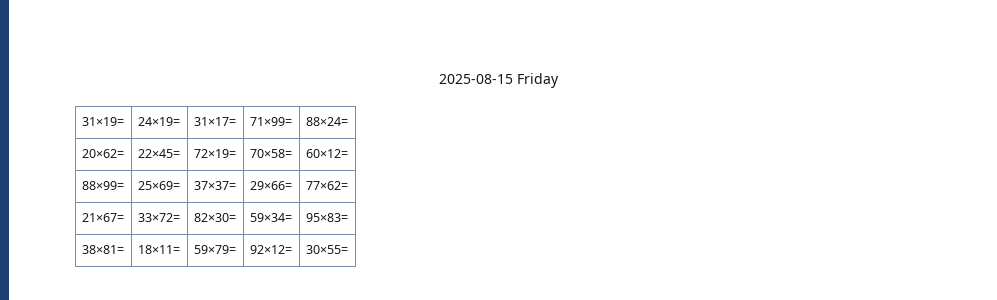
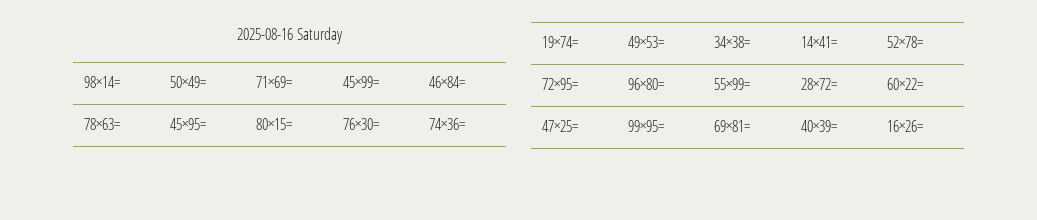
[439,73,559,88] [81,117,124,126] [137,117,180,126] [193,117,236,126] [249,117,292,126] [305,117,348,126] [81,149,124,158] [137,149,180,158] [193,149,236,158] [249,149,292,158] [305,149,348,158] [81,181,124,190] [137,181,180,190] [193,181,236,190] [249,181,292,190] [305,181,348,190] [81,213,124,222] [137,213,180,222] [193,213,236,222] [249,213,292,222] [305,213,348,222] [81,245,124,254] [137,245,180,254] [193,245,236,254] [249,245,292,254] [305,245,348,254] 2025-08-15 Friday // 31×19= | 24×19= | 31×17= | 71×99= | 88×24= // 20×62= | 22×45= | 72×19= | 70×58= | 60×12= // 88×99= | 25×69= | 37×37= | 29×66= | 77×62= // 21×67= | 33×72= | 82×30= | 59×34= | 95×83= // 38×81= | 18×11= | 59×79= | 92×12= | 30×55= -> [236,27,344,44] [84,76,121,88] [170,76,207,88] [256,76,293,88] [343,76,380,88] [429,76,466,88] [84,118,121,130] [170,118,207,130] [256,118,293,130] [343,118,380,130] [429,118,466,130] [542,36,579,48] [628,36,665,48] [714,36,751,48] [801,36,838,48] [887,36,924,48] [542,78,579,90] [628,78,665,90] [714,78,751,90] [801,78,838,90] [887,78,924,90] [542,120,579,132] [628,120,665,132] [714,120,751,132] [801,120,838,132] [887,120,924,132] 2025-08-16 Saturday // 98×14= | 50×49= | 71×69= | 45×99= | 46×84= // 78×63= | 45×95= | 80×15= | 76×30= | 74×36= // 19×74= | 49×53= | 34×38= | 14×41= | 52×78= // 72×95= | 96×80= | 55×99= | 28×72= | 60×22= // 47×25= | 99×95= | 69×81= | 40×39= | 16×26=

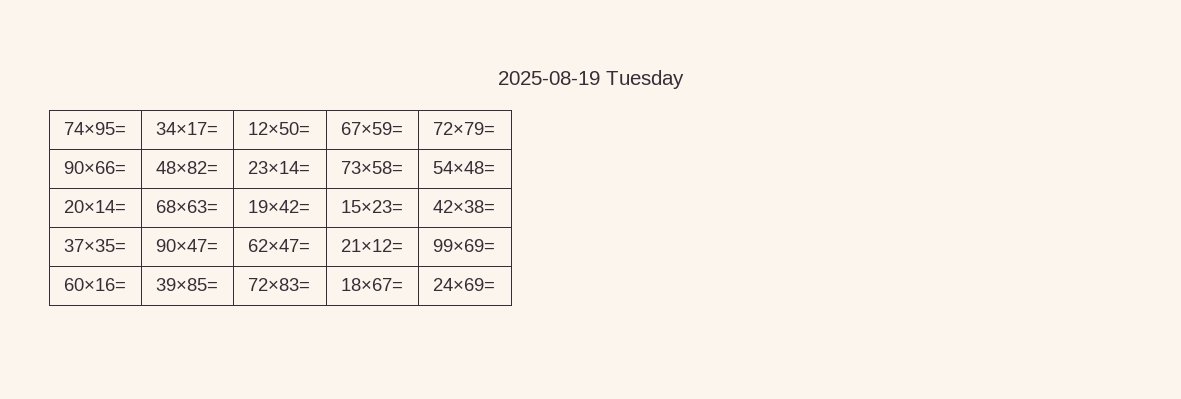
[236,27,344,44] [84,76,121,88] [170,76,207,88] [256,76,293,88] [343,76,380,88] [429,76,466,88] [84,118,121,130] [170,118,207,130] [256,118,293,130] [343,118,380,130] [429,118,466,130] [542,36,579,48] [628,36,665,48] [714,36,751,48] [801,36,838,48] [887,36,924,48] [542,78,579,90] [628,78,665,90] [714,78,751,90] [801,78,838,90] [887,78,924,90] [542,120,579,132] [628,120,665,132] [714,120,751,132] [801,120,838,132] [887,120,924,132] 2025-08-16 Saturday // 98×14= | 50×49= | 71×69= | 45×99= | 46×84= // 78×63= | 45×95= | 80×15= | 76×30= | 74×36= // 19×74= | 49×53= | 34×38= | 14×41= | 52×78= // 72×95= | 96×80= | 55×99= | 28×72= | 60×22= // 47×25= | 99×95= | 69×81= | 40×39= | 16×26= -> [498,70,684,89] [63,122,126,135] [155,122,218,135] [247,122,310,135] [340,122,403,135] [432,122,495,135] [63,161,126,174] [155,161,218,174] [247,161,310,174] [340,161,403,174] [432,161,495,174] [63,200,126,213] [155,200,218,213] [247,200,310,213] [340,200,403,213] [432,200,495,213] [63,239,126,252] [155,239,218,252] [247,239,310,252] [340,239,403,252] [432,239,495,252] [63,278,126,291] [155,278,218,291] [247,278,310,291] [340,278,403,291] [432,278,495,291] 2025-08-19 Tuesday // 74×95= | 34×17= | 12×50= | 67×59= | 72×79= // 90×66= | 48×82= | 23×14= | 73×58= | 54×48= // 20×14= | 68×63= | 19×42= | 15×23= | 42×38= // 37×35= | 90×47= | 62×47= | 21×12= | 99×69= // 60×16= | 39×85= | 72×83= | 18×67= | 24×69=

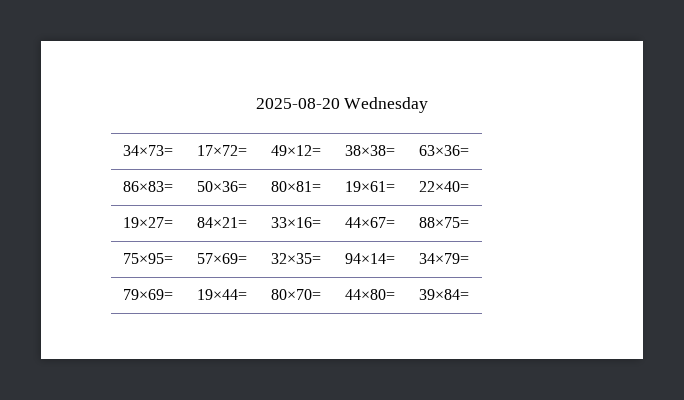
[498,70,684,89] [63,122,126,135] [155,122,218,135] [247,122,310,135] [340,122,403,135] [432,122,495,135] [63,161,126,174] [155,161,218,174] [247,161,310,174] [340,161,403,174] [432,161,495,174] [63,200,126,213] [155,200,218,213] [247,200,310,213] [340,200,403,213] [432,200,495,213] [63,239,126,252] [155,239,218,252] [247,239,310,252] [340,239,403,252] [432,239,495,252] [63,278,126,291] [155,278,218,291] [247,278,310,291] [340,278,403,291] [432,278,495,291] 2025-08-19 Tuesday // 74×95= | 34×17= | 12×50= | 67×59= | 72×79= // 90×66= | 48×82= | 23×14= | 73×58= | 54×48= // 20×14= | 68×63= | 19×42= | 15×23= | 42×38= // 37×35= | 90×47= | 62×47= | 21×12= | 99×69= // 60×16= | 39×85= | 72×83= | 18×67= | 24×69= -> [255,97,429,113] [122,145,173,156] [196,145,247,156] [270,145,321,156] [344,145,395,156] [418,145,469,156] [122,181,173,192] [196,181,247,192] [270,181,321,192] [344,181,395,192] [418,181,469,192] [122,217,173,228] [196,217,247,228] [270,217,321,228] [344,217,395,228] [418,217,469,228] [122,253,173,264] [196,253,247,264] [270,253,321,264] [344,253,395,264] [418,253,469,264] [122,289,173,300] [196,289,247,300] [270,289,321,300] [344,289,395,300] [418,289,469,300] 2025-08-20 Wednesday // 34×73= | 17×72= | 49×12= | 38×38= | 63×36= // 86×83= | 50×36= | 80×81= | 19×61= | 22×40= // 19×27= | 84×21= | 33×16= | 44×67= | 88×75= // 75×95= | 57×69= | 32×35= | 94×14= | 34×79= // 79×69= | 19×44= | 80×70= | 44×80= | 39×84=

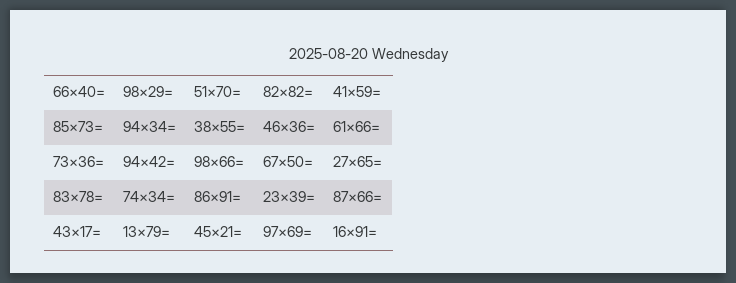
[122,145,173,156] [196,145,247,156] [270,145,321,156] [344,145,395,156] [418,145,469,156] [122,181,173,192] [196,181,247,192] [270,181,321,192] [344,181,395,192] [418,181,469,192] [122,217,173,228] [196,217,247,228] [270,217,321,228] [344,217,395,228] [418,217,469,228] [122,253,173,264] [196,253,247,264] [270,253,321,264] [344,253,395,264] [418,253,469,264] [122,289,173,300] [196,289,247,300] [270,289,321,300] [344,289,395,300] [418,289,469,300] 34×73= | 17×72= | 49×12= | 38×38= | 63×36= // 86×83= | 50×36= | 80×81= | 19×61= | 22×40= // 19×27= | 84×21= | 33×16= | 44×67= | 88×75= // 75×95= | 57×69= | 32×35= | 94×14= | 34×79= // 79×69= | 19×44= | 80×70= | 44×80= | 39×84= -> [52,86,105,97] [122,86,173,97] [193,86,241,97] [262,86,313,97] [332,86,381,97] [52,121,103,132] [122,121,176,132] [193,121,245,132] [262,121,315,132] [332,121,380,132] [52,156,104,167] [122,156,175,167] [193,156,244,167] [262,156,313,167] [332,156,382,167] [52,191,103,202] [122,191,175,202] [193,191,241,202] [262,191,315,202] [332,191,382,202] [52,226,101,237] [122,226,170,237] [193,226,242,237] [262,226,312,237] [332,226,377,237] 66×40= | 98×29= | 51×70= | 82×82= | 41×59= // 85×73= | 94×34= | 38×55= | 46×36= | 61×66= // 73×36= | 94×42= | 98×66= | 67×50= | 27×65= // 83×78= | 74×34= | 86×91= | 23×39= | 87×66= // 43×17= | 13×79= | 45×21= | 97×69= | 16×91=

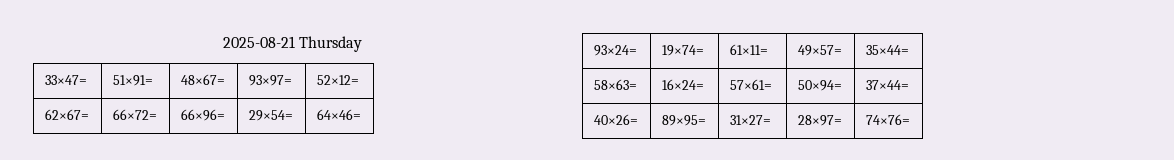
[288,48,449,62] [52,86,105,97] [122,86,173,97] [193,86,241,97] [262,86,313,97] [332,86,381,97] [52,121,103,132] [122,121,176,132] [193,121,245,132] [262,121,315,132] [332,121,380,132] [52,156,104,167] [122,156,175,167] [193,156,244,167] [262,156,313,167] [332,156,382,167] [52,191,103,202] [122,191,175,202] [193,191,241,202] [262,191,315,202] [332,191,382,202] [52,226,101,237] [122,226,170,237] [193,226,242,237] [262,226,312,237] [332,226,377,237] 2025-08-20 Wednesday // 66×40= | 98×29= | 51×70= | 82×82= | 41×59= // 85×73= | 94×34= | 38×55= | 46×36= | 61×66= // 73×36= | 94×42= | 98×66= | 67×50= | 27×65= // 83×78= | 74×34= | 86×91= | 23×39= | 87×66= // 43×17= | 13×79= | 45×21= | 97×69= | 16×91= -> [222,36,363,52] [44,75,87,85] [112,75,153,86] [180,74,225,85] [248,75,292,86] [316,75,359,85] [44,109,89,120] [112,109,157,120] [180,109,225,121] [248,110,293,121] [316,109,361,120] [593,45,637,56] [661,45,704,56] [729,44,768,55] [797,45,842,56] [865,45,909,55] [593,79,637,90] [661,79,704,90] [729,79,772,90] [797,80,842,91] [865,80,909,90] [593,114,638,125] [661,115,706,126] [729,115,771,125] [797,115,842,126] [865,114,910,125] 2025-08-21 Thursday // 33×47= | 51×91= | 48×67= | 93×97= | 52×12= // 62×67= | 66×72= | 66×96= | 29×54= | 64×46= // 93×24= | 19×74= | 61×11= | 49×57= | 35×44= // 58×63= | 16×24= | 57×61= | 50×94= | 37×44= // 40×26= | 89×95= | 31×27= | 28×97= | 74×76=

